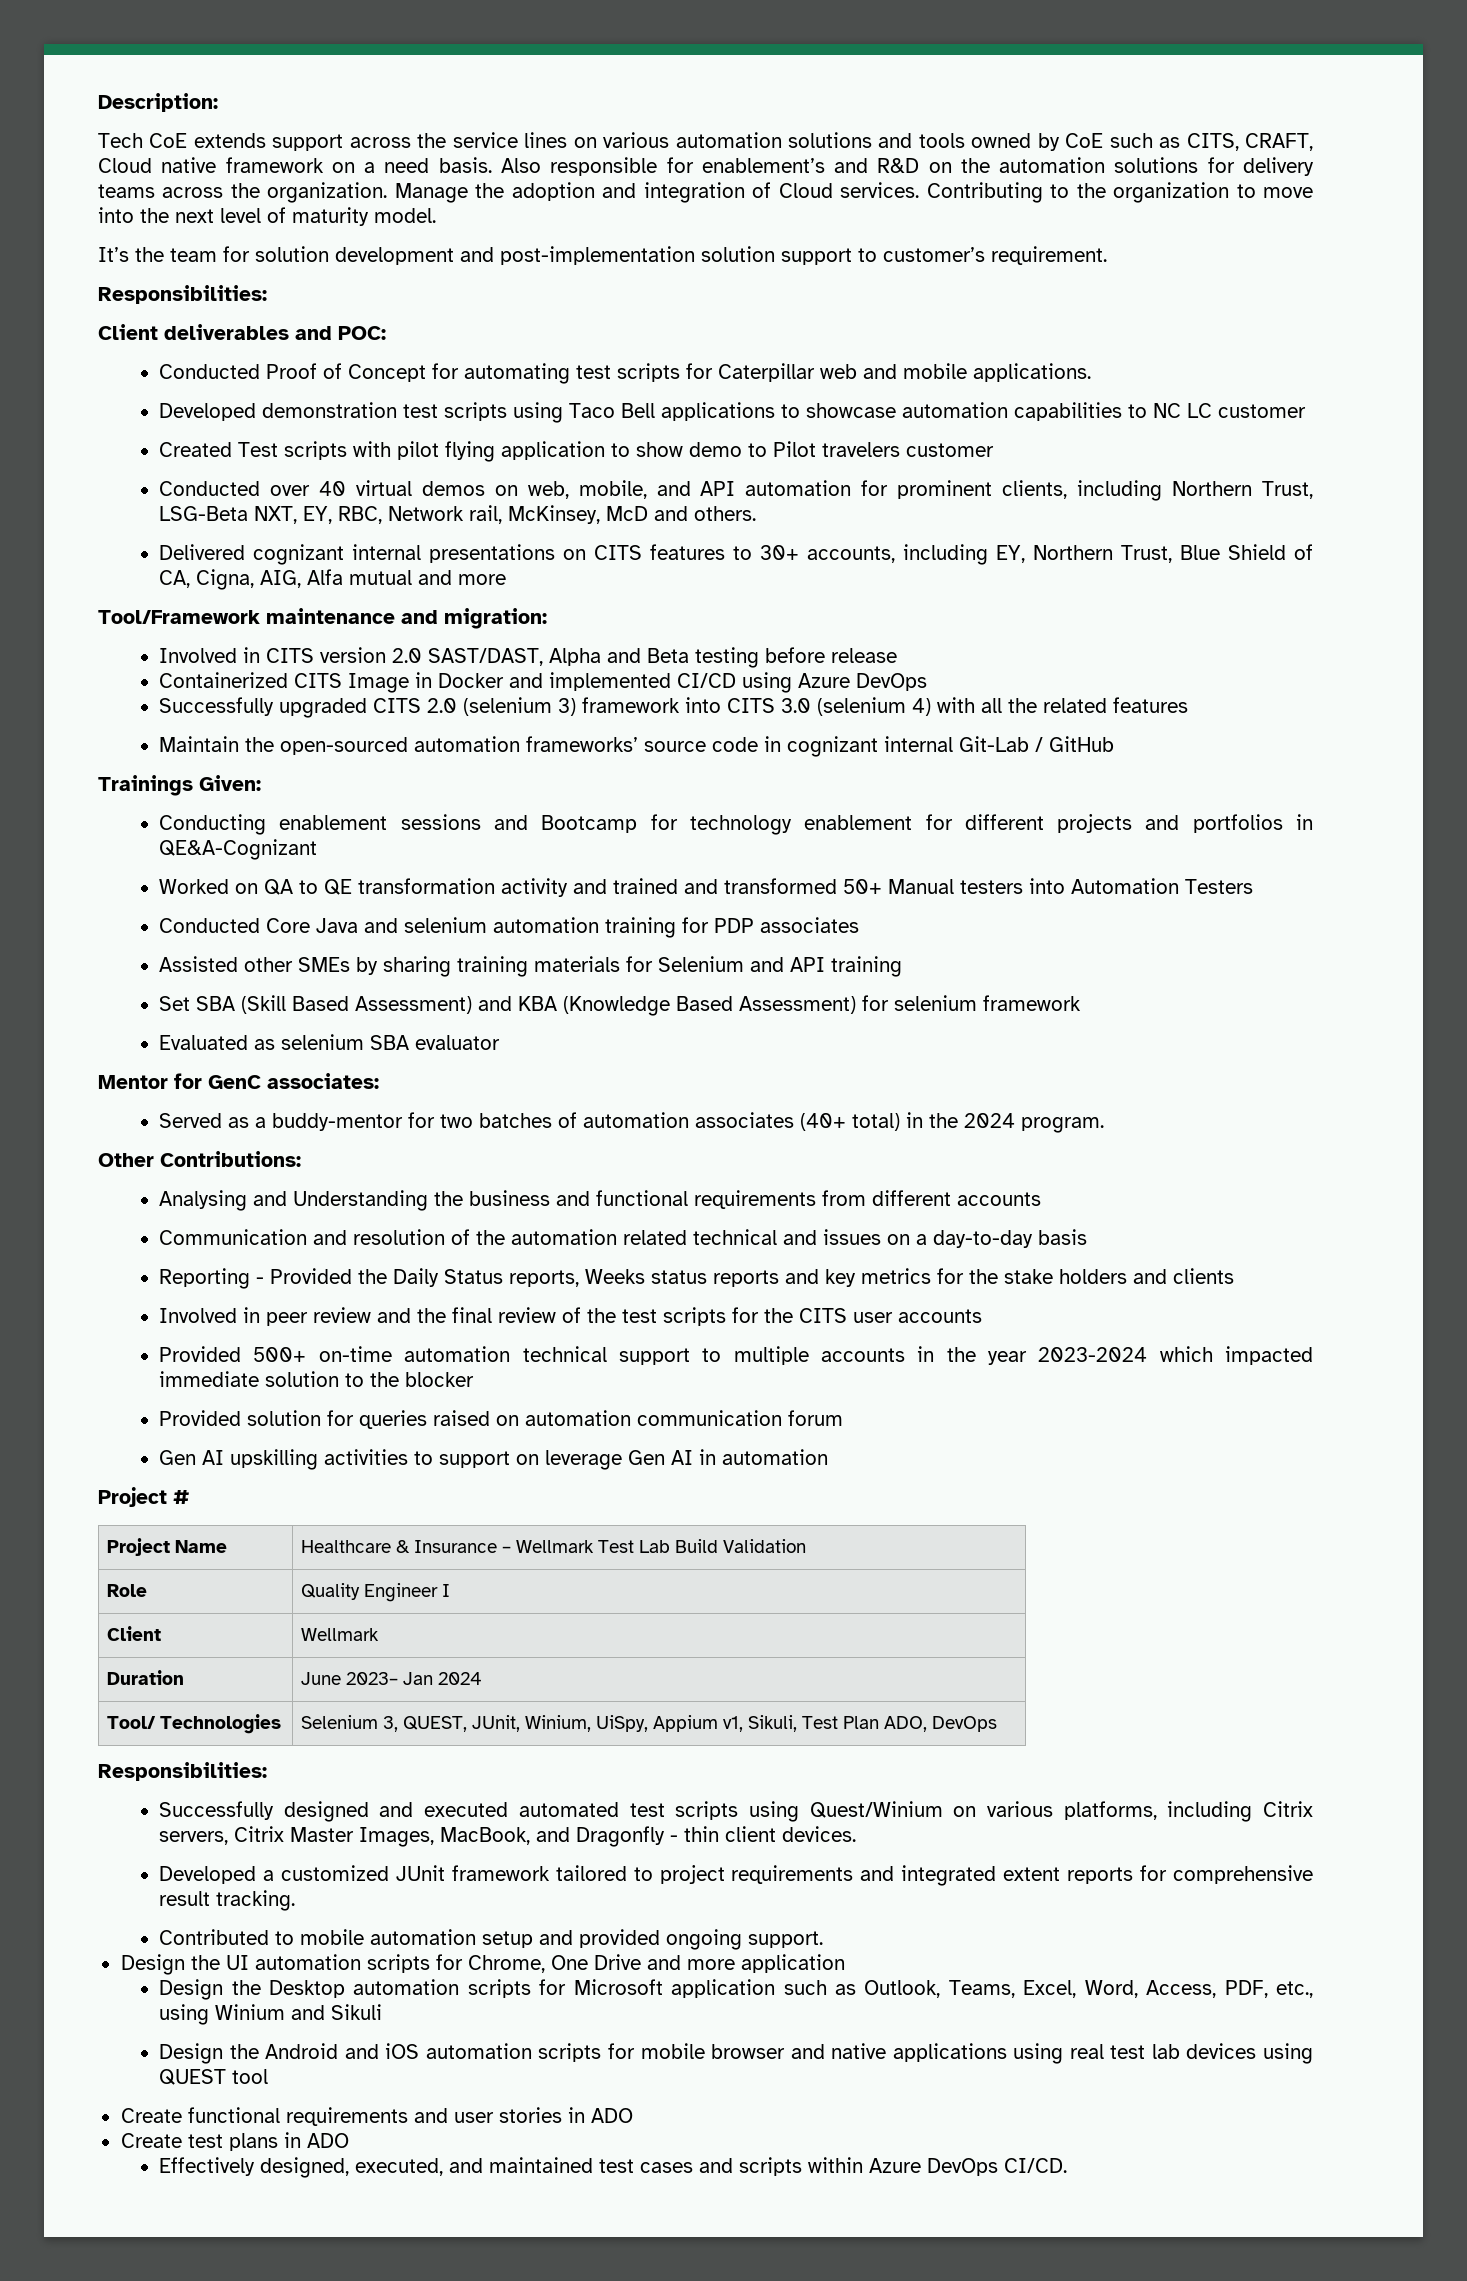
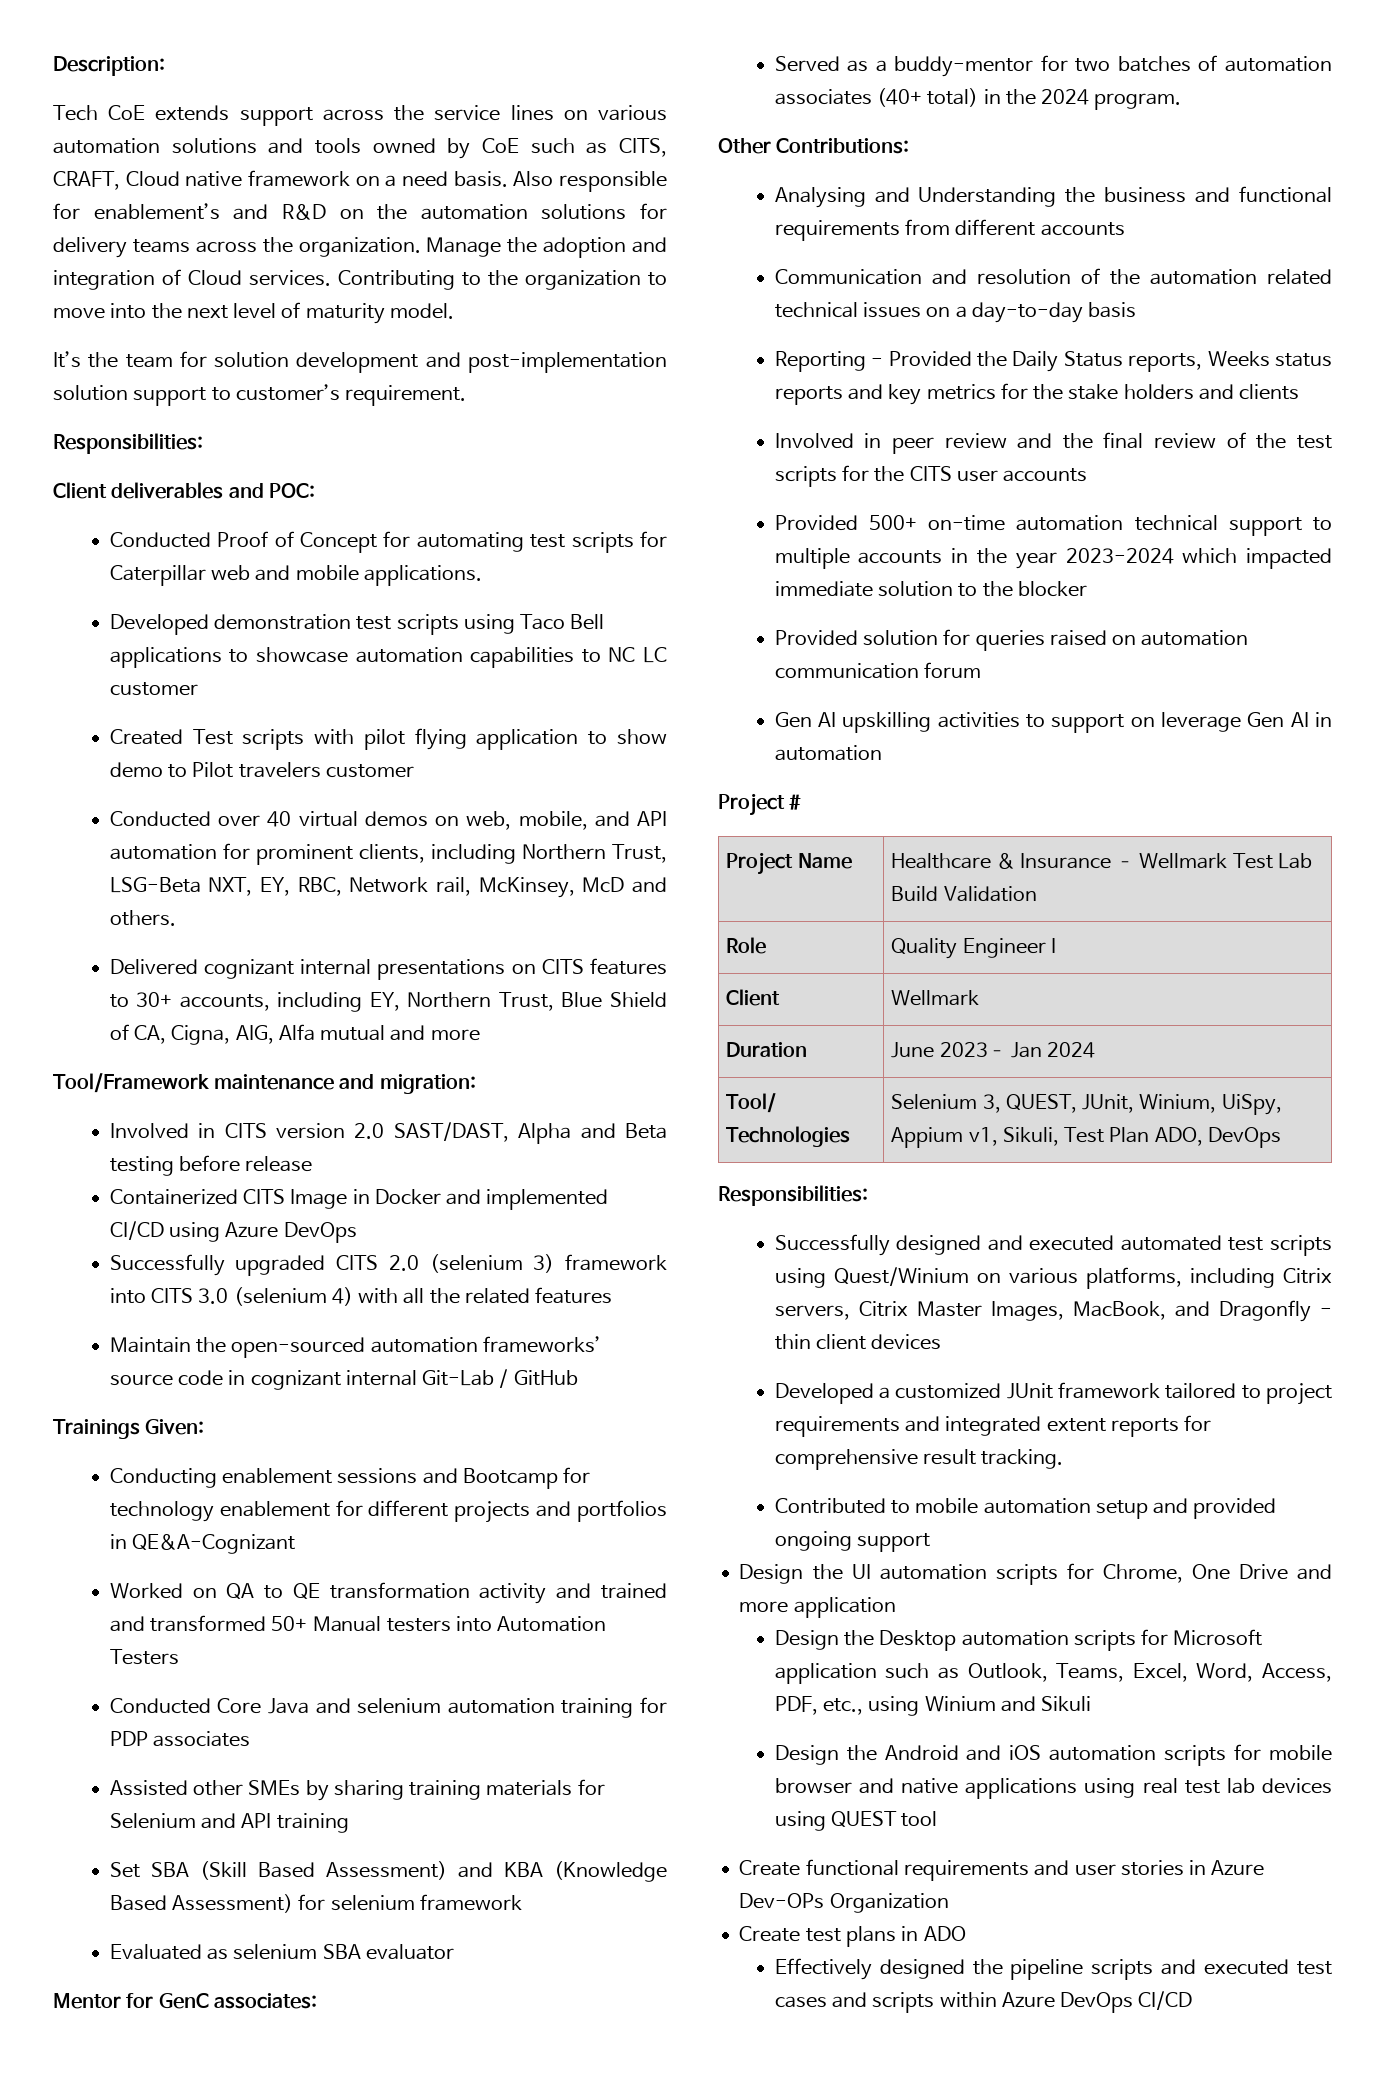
[783,1230,818,1245] and -> (858, 310) none
[782,1826,857,1842] devices. -> [871,1334,942,1350] devices
[748,1931,824,1948] support. -> [856,1533,930,1552] support
[590,2108,633,2123] ADO -> [1211,1860,1265,1876] [739,1893,949,1913] Azure Dev-OPs Organization
[260,2157,594,2178] designed, executed, and maintained -> [879,1959,1290,1980] designed the pipeline scripts and executed
[1004,2158,1068,2173] CI/CD. -> [1138,1991,1193,2010] CI/CD

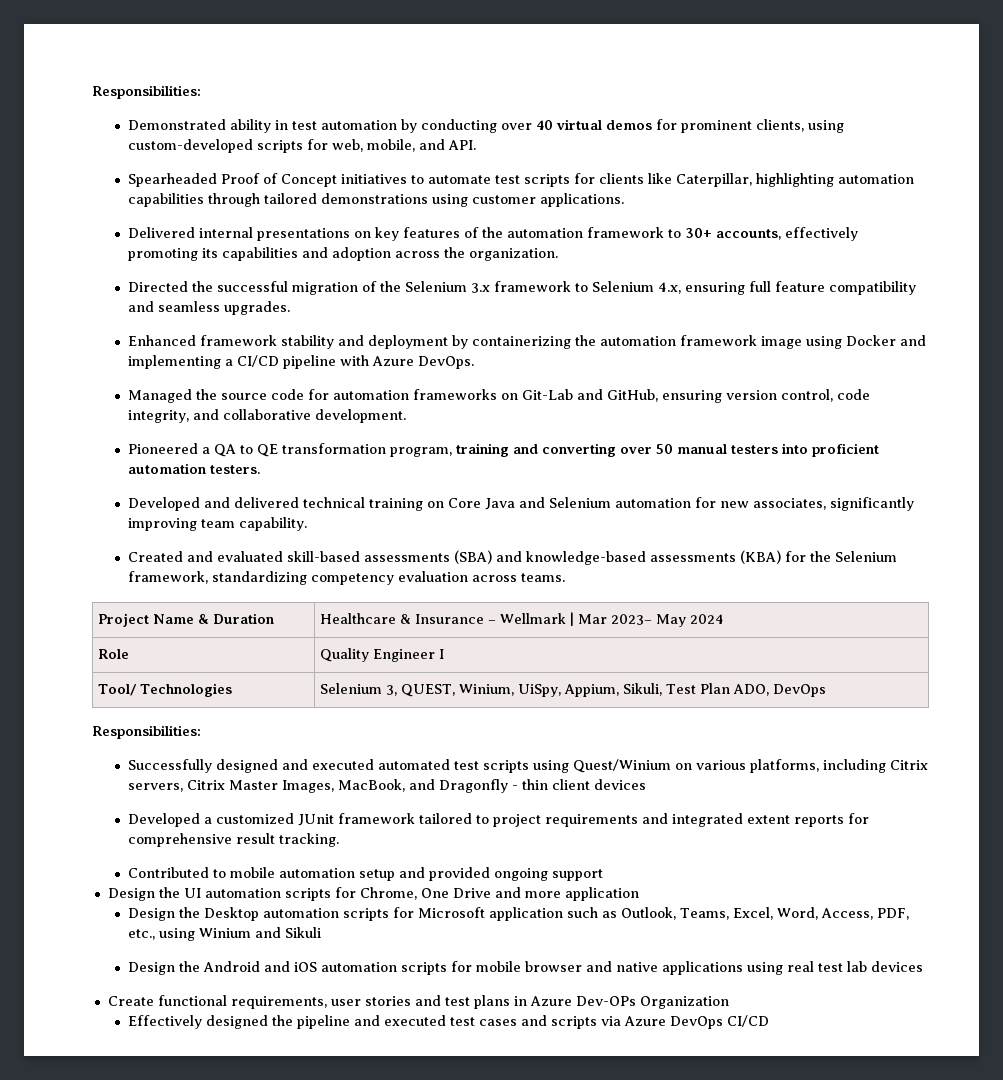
[53,56,165,76] [53,105,667,126] [53,138,667,159] [53,170,668,192] [53,203,667,220] [53,237,668,258] [53,269,667,290] [53,302,454,324] [53,351,667,373] [53,384,467,406] [53,433,203,454] [53,482,315,499] [109,531,668,553] [109,565,482,586] [109,614,605,635] [109,647,668,668] [109,682,198,696] [109,728,668,750] [109,762,414,778] [109,811,667,830] [109,843,668,865] [109,877,668,898] [109,910,176,926] Description: // Tech CoE extends support across the service lines on various automation solutions and tools owned by CoE such as CITS, CRAFT, Cloud native framework on a need basis. Also responsible for enablement’s and R&D on the automation solutions for delivery teams across the organization. Manage the adoption and integration of Cloud services. Contributing to the organization to move into the next level of maturity model. // It’s the team for solution development and post-implementation solution support to customer’s requirement. // Responsibilities: // Client deliverables and POC: // Conducted Proof of Concept for automating test scripts for Caterpillar web and mobile applications. // Developed demonstration test scripts using Taco Bell applications to showcase automation capabilities to NC LC customer // Created Test scripts with pilot flying application to show demo to Pilot travelers customer // Conducted over 40 virtual demos on web, mobile, and API automation for prominent clients, including Northern Trust, LSG-Beta NXT, EY, RBC, Network rail, McKinsey, McD and others. -> [92,85,201,99] [127,119,844,133] [127,139,476,153] [127,173,914,187] [127,193,624,207] Responsibilities: // Demonstrated ability in test automation by conducting over 40 virtual demos for prominent clients, using custom-developed scripts for web, mobile, and API. // Spearheaded Proof of Concept initiatives to automate test scripts for clients like Caterpillar, highlighting automation capabilities through tailored demonstrations using customer applications.
[203,959,294,979] cognizant -> (195, 232) none
[541,958,667,975] [109,992,668,1012] [109,1024,480,1045] [53,1073,476,1094] [109,1122,668,1144] [109,1155,313,1176] [109,1189,609,1210] [109,1221,357,1243] [109,1254,668,1276] [109,1287,613,1306] [109,1336,601,1358] [109,1369,578,1390] [53,1419,205,1439] [109,1467,591,1489] [109,1500,667,1523] [109,1534,295,1554] [109,1582,668,1604] [109,1615,607,1632] [109,1649,179,1665] [109,1697,667,1718] [109,1731,250,1747] [109,1779,605,1801] [109,1813,349,1833] [109,1861,668,1882] [109,1894,522,1913] [109,1944,454,1960] [53,1993,317,2009] [774,55,1333,77] [774,88,1182,110] [718,138,910,154] [774,186,1332,208] [774,219,1125,241] [774,268,1332,285] [774,302,1137,323] [774,351,1332,372] [774,383,1300,405] [774,432,1332,454] [774,465,1088,487] [774,515,1332,536] [774,548,1332,569] [774,581,1087,597] [774,629,1249,651] [774,662,981,679] [774,712,1332,733] [774,745,882,761] [718,793,802,816] CITS features to 30+ accounts, including EY, Northern Trust, Blue Shield of CA, Cigna, AIG, Alfa mutual and more // Tool/Framework maintenance and migration: // Involved in CITS version 2.0 SAST/DAST, Alpha and Beta testing before release // Containerized CITS Image in Docker and implemented CI/CD using Azure DevOps // Successfully upgraded CITS 2.0 (selenium 3) framework into CITS 3.0 (selenium 4) with all the related features // Maintain the open-sourced automation frameworks’ source code in cognizant internal Git-Lab / GitHub // Trainings Given: // Conducting enablement sessions and Bootcamp for technology enablement for different projects and portfolios in QE&A-Cognizant // Worked on QA to QE transformation activity and trained and transformed 50+ Manual testers into Automation Testers // Conducted Core Java and selenium automation training for PDP associates // Assisted other SMEs by sharing training materials for Selenium and API training // Set SBA (Skill Based Assessment) and KBA (Knowledge Based Assessment) for selenium framework // Evaluated as selenium SBA evaluator // Mentor for GenC associates: // Served as a buddy-mentor for two batches of automation associates (40+ total) in the 2024 program. // Other Contributions: // Analysing and Understanding the business and functional requirements from different accounts // Communication and resolution of the automation related technical issues on a day-to-day basis // Reporting - Provided the Daily Status reports, Weeks status reports and key metrics for the stake holders and clients // Involved in peer review and the final review of the test scripts for the CITS user accounts // Provided 500+ on-time automation technical support to multiple accounts in the year 2023-2024 which impacted immediate solution to the blocker // Provided solution for queries raised on automation communication forum // Gen AI upskilling activities to support on leverage Gen AI in automation // Project # -> [374,227,858,241] [127,247,558,261] [127,281,916,295] [127,301,290,315] [127,335,926,349] [127,355,474,369] [127,389,870,403] [127,409,406,423] [127,443,879,457] [127,463,260,474] [127,497,914,511] [127,517,307,531] [127,550,897,565] [127,571,565,585] key features of the automation framework to 30+ accounts, effectively promoting its capabilities and adoption across the organization. // Directed the successful migration of the Selenium 3.x framework to Selenium 4.x, ensuring full feature compatibility and seamless upgrades. // Enhanced framework stability and deployment by containerizing the automation framework image using Docker and implementing a CI/CD pipeline with Azure DevOps. // Managed the source code for automation frameworks on Git-Lab and GitHub, ensuring version control, code integrity, and collaborative development. // Pioneered a QA to QE transformation program, training and converting over 50 manual testers into proficient automation testers. // Developed and delivered technical training on Core Java and Selenium automation for new associates, significantly improving team capability. // Created and evaluated skill-based assessments (SBA) and knowledge-based assessments (KBA) for the Selenium framework, standardizing competency evaluation across teams.
(852, 861) none -> [198,613,275,624] & Duration
[1232,853,1312,869] [891,886,1037,902] Test Lab Build Validation -> [570,612,725,627] | Mar 2023– May 2024
[726,989,781,1006] [891,990,980,1006] [726,1042,808,1057] [891,1042,1096,1058] // Client | Wellmark // Duration | June 2023– Jan 2024 -> (445, 654) none
[1082,1094,1135,1113] JUnit, -> (456, 690) none
[891,1127,998,1148] Appium v1, -> [564,684,620,697] Appium,
[774,1811,938,1831] using QUEST tool -> (923, 966) none
[903,1860,1184,1881] requirements and user stories -> [230,995,510,1009] requirements, user stories and test plans
[739,1926,966,1947] // Create test plans in ADO -> (729, 1002) none
[1091,1959,1154,1980] scripts -> (350, 1022) none
[939,1992,997,2008] within -> [600,1016,621,1026] via

